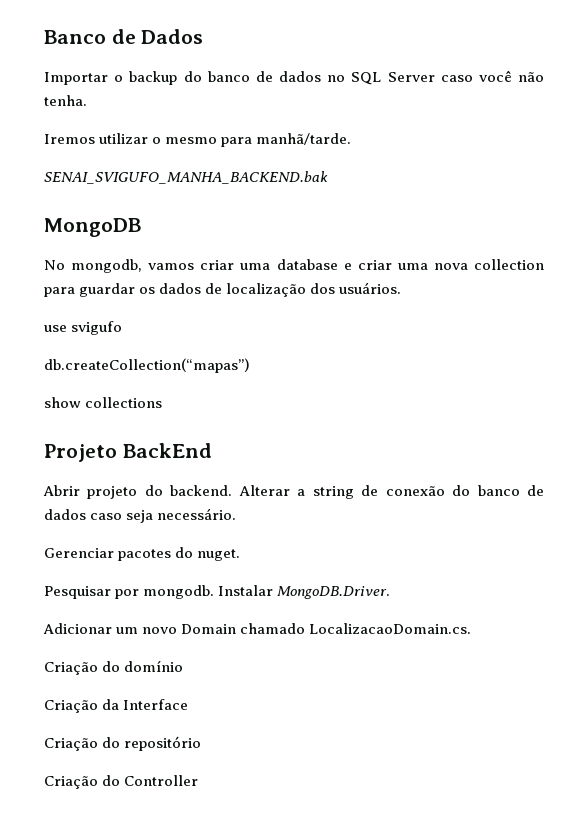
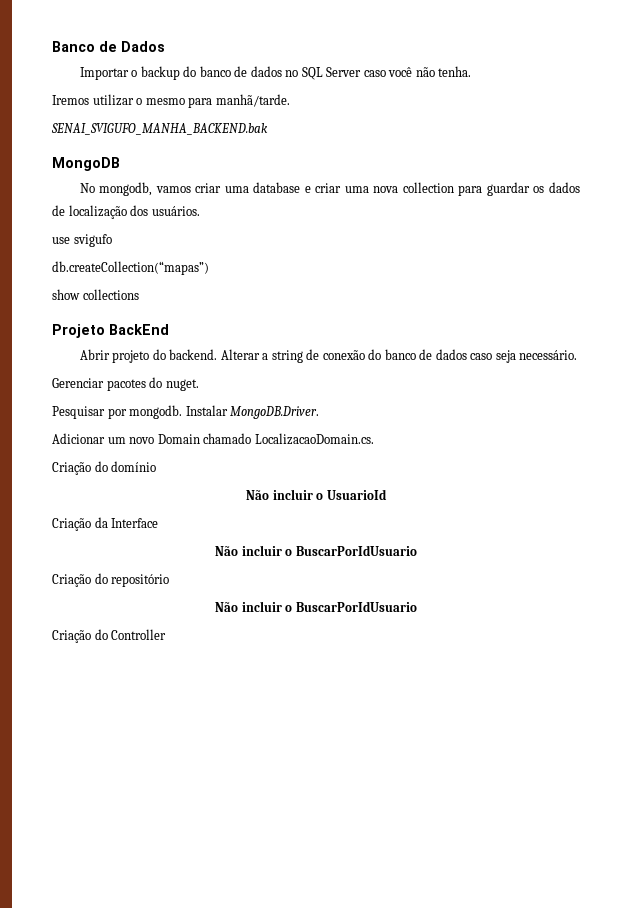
(184, 666) none -> [246,489,387,500] // Não incluir o UsuarioId
(189, 704) none -> [215,545,417,556] // Não incluir o BuscarPorIdUsuario
(202, 743) none -> [215,601,417,612] // Não incluir o BuscarPorIdUsuario

